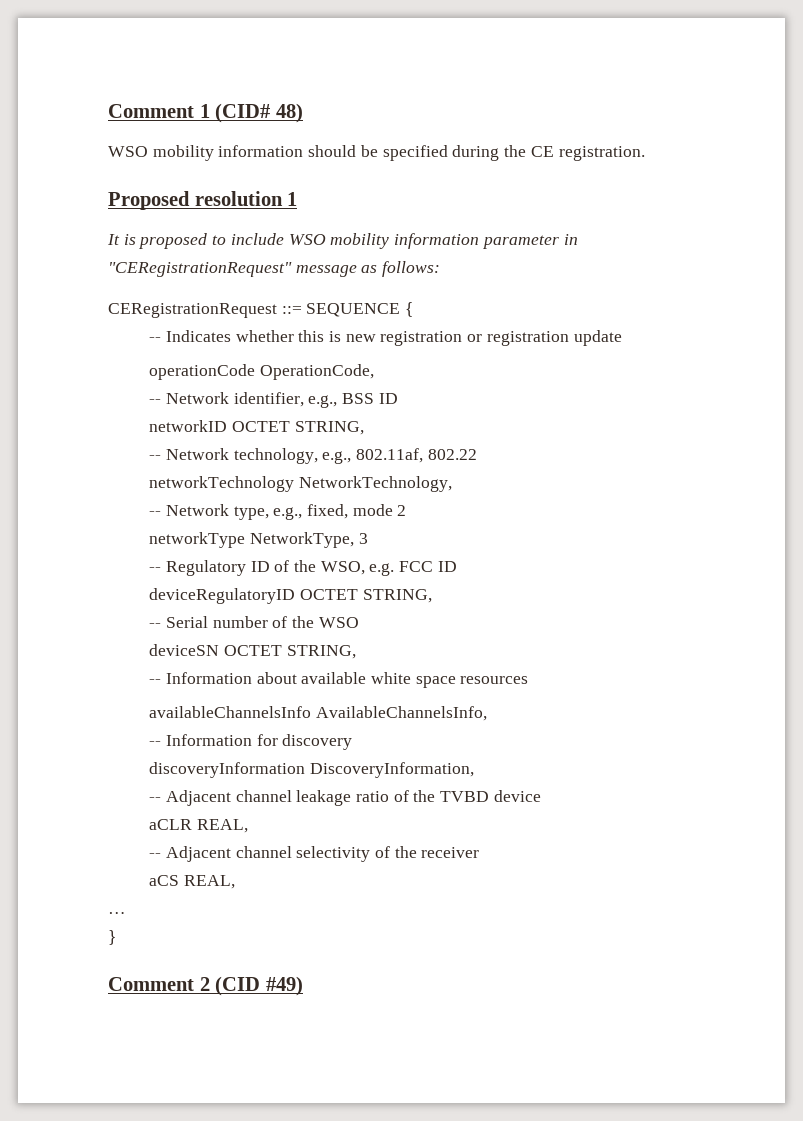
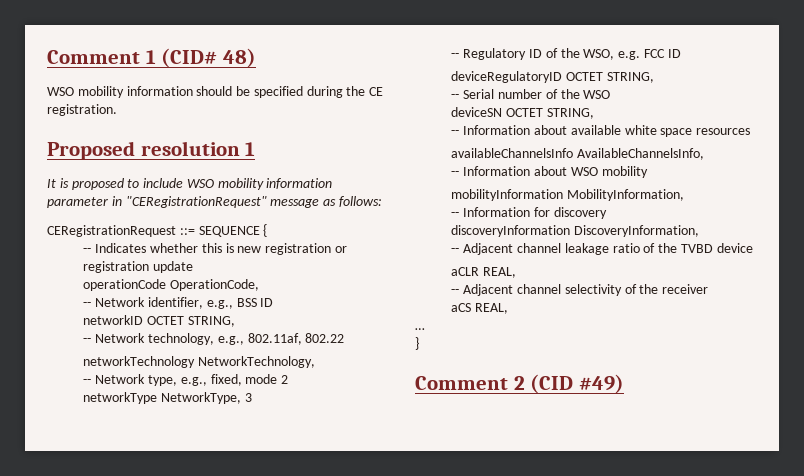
(487, 713) none -> [451,166,648,178] [451,189,685,201] // -- Information about WSO mobility // mobilityInformation MobilityInformation,

